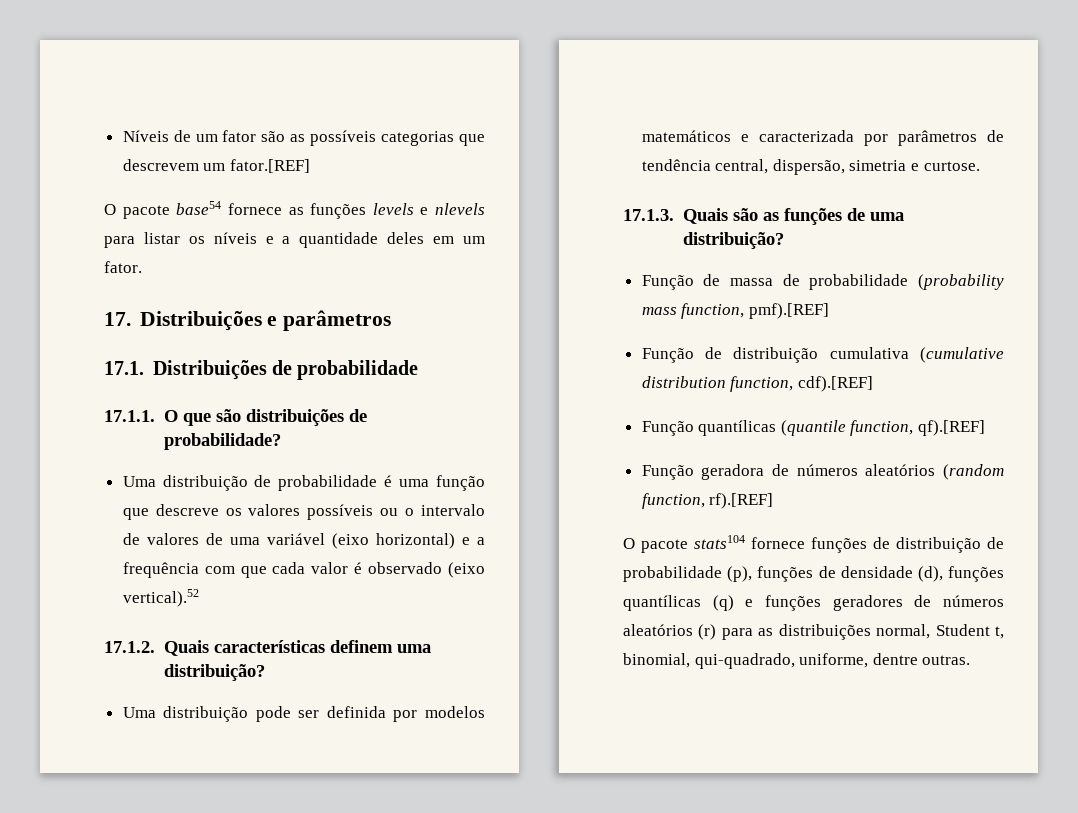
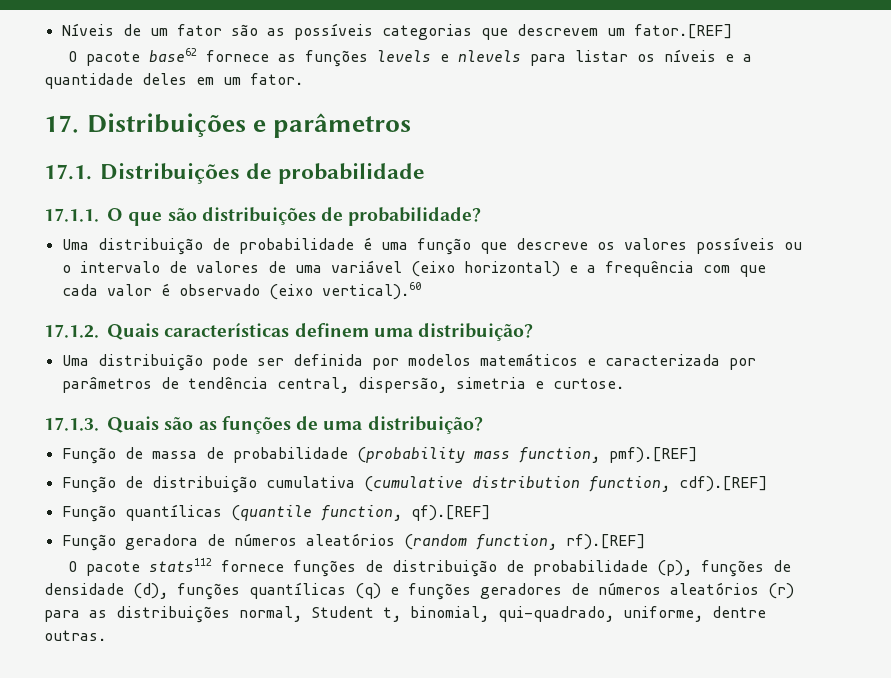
[176,201,222,215] base54 -> [148,48,197,62] base62
[122,589,199,607] vertical).52 -> [321,282,421,300] vertical).60
[694,535,745,549] stats104 -> [148,558,212,572] stats112

